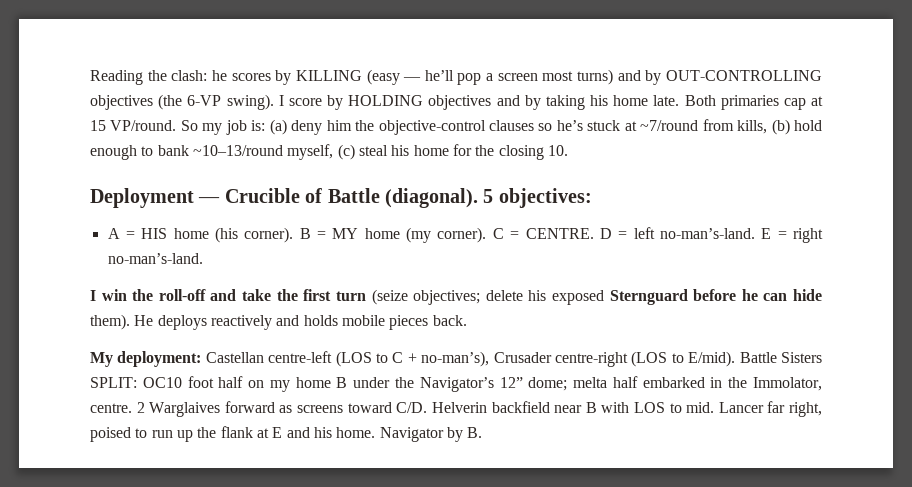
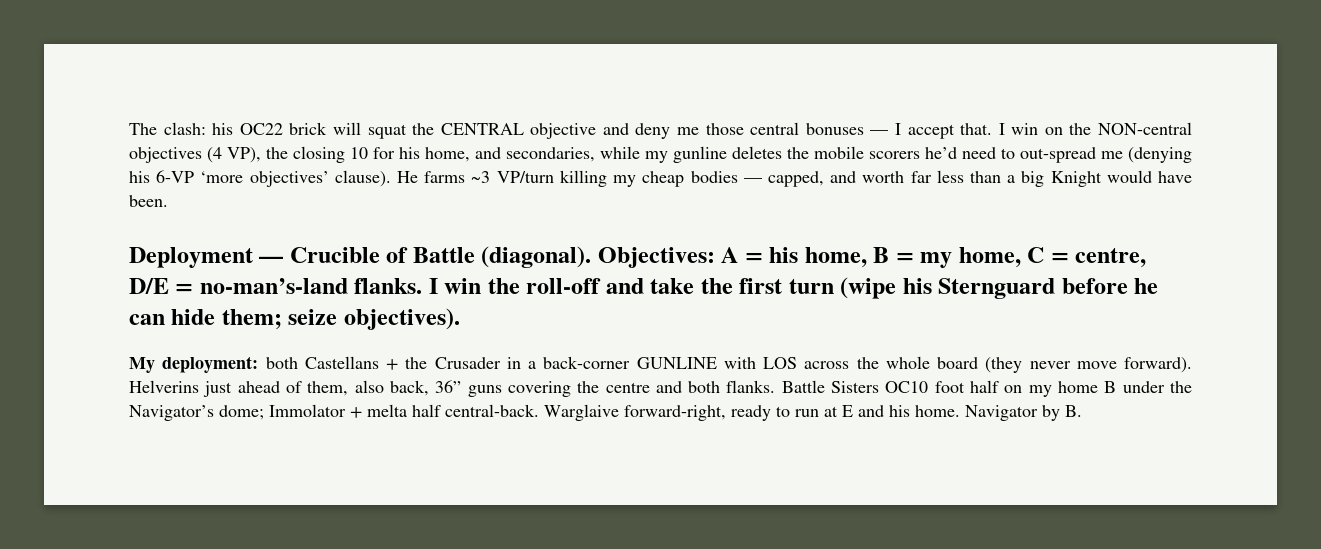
[90,69,822,85] [90,94,823,110] [90,119,823,135] [90,144,568,160] Reading the clash: he scores by KILLING (easy — he’ll pop a screen most turns) and by OUT-CONTROLLING objectives (the 6-VP swing). I score by HOLDING objectives and by taking his home late. Both primaries cap at 15 VP/round. So my job is: (a) deny him the objective-control clauses so he’s stuck at ~7/round from kills, (b) hold enough to bank ~10–13/round myself, (c) steal his home for the closing 10. -> [129,122,1193,139] [129,146,1192,163] [129,170,1193,187] [129,195,168,207] The clash: his OC22 brick will squat the CENTRAL objective and deny me those central bonuses — I accept that. I win on the NON-central objectives (4 VP), the closing 10 for his home, and secondaries, while my gunline deletes the mobile scorers he’d need to out-spread me (denying his 6-VP ‘more objectives’ clause). He farms ~3 VP/turn killing my cheap bodies — capped, and worth far less than a big Knight would have been.
[483,188,592,208] [107,227,823,243] [107,253,203,264] 5 objectives: // A = HIS home (his corner). B = MY home (my corner). C = CENTRE. D = left no-man’s-land. E = right no-man’s-land. // -> [597,247,1147,268] [129,278,423,294] Objectives: A = his home, B = my home, C = centre, D/E = no-man’s-land flanks.
[371,289,604,305] (seize objectives; delete his exposed -> [840,277,932,299] (wipe his
[90,314,467,330] [90,351,736,367] them). He deploys reactively and holds mobile pieces back. // My deployment: Castellan centre-left (LOS to C + no-man’s), Crusader centre-right (LOS to E/mid). -> [221,308,460,330] [129,356,1192,373] [129,380,776,397] them; seize objectives). // My deployment: both Castellans + the Crusader in a back-corner GUNLINE with LOS across the whole board (they never move forward). Helverins just ahead of them, also back, 36” guns covering the centre and both flanks.
[90,377,137,388] SPLIT: -> (880, 387) none
[499,376,823,391] [90,401,822,417] [90,426,253,442] 12” dome; melta half embarked in the Immolator, centre. 2 Warglaives forward as screens toward C/D. Helverin backfield near B with LOS to mid. Lancer far right, poised to run up the flank -> [219,404,819,421] dome; Immolator + melta half central-back. Warglaive forward-right, ready to run

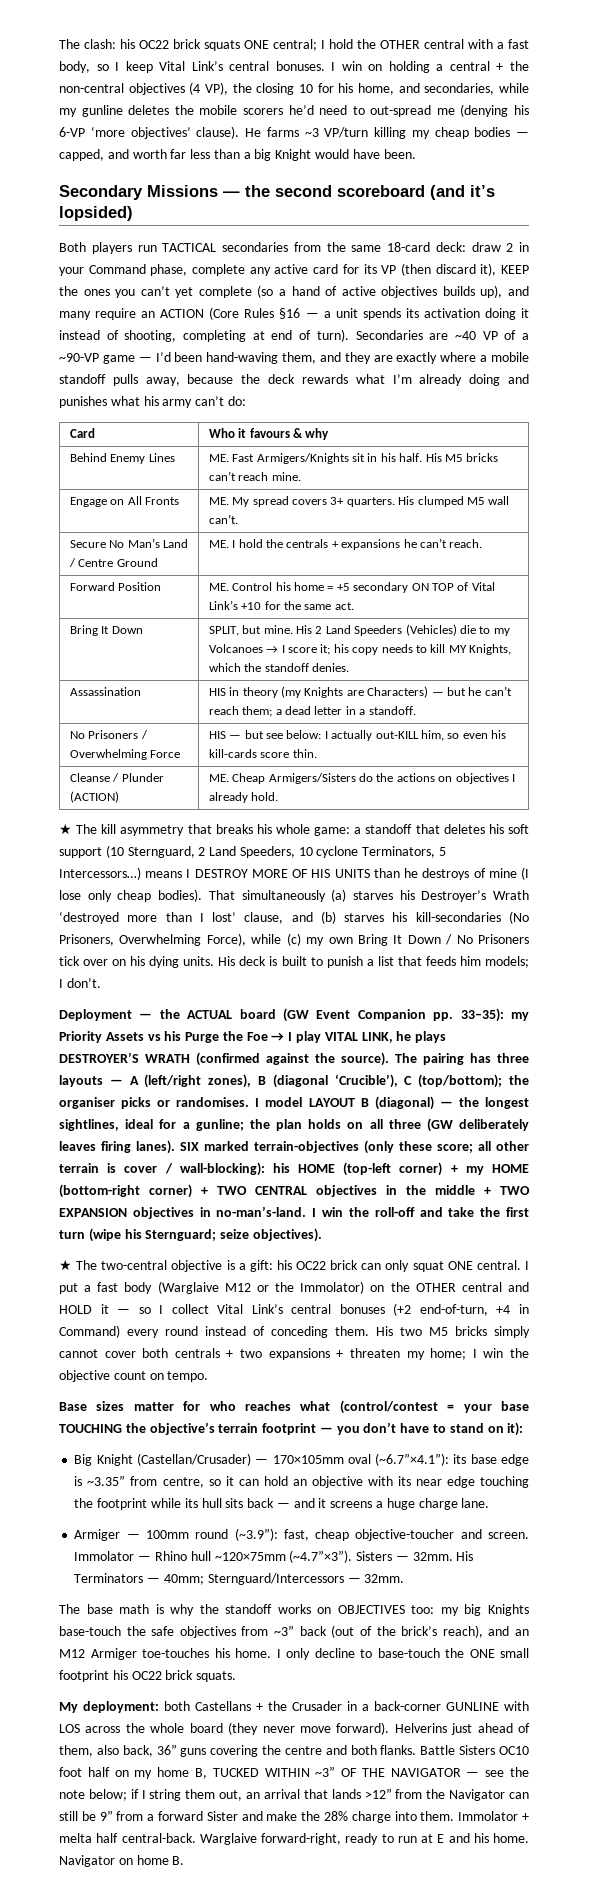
[332,122,1193,139] will squat the CENTRAL objective and deny me those central bonuses — I accept that. I win on the NON-central -> [204,39,529,51] [59,61,530,73] [59,83,124,93] squats ONE central; I hold the OTHER central with a fast body, so I keep Vital Link’s central bonuses. I win on holding a central + the non-central
[129,246,1147,268] [129,278,423,294] Deployment — Crucible of Battle (diagonal). Objectives: A = his home, B = my home, C = centre, D/E = no-man’s-land flanks. -> [59,185,495,200] [59,206,133,221] [59,242,529,254] [59,263,529,276] [59,285,529,298] [59,307,529,320] [59,329,529,342] [59,352,530,364] [59,374,529,386] [59,396,246,408] [69,428,95,438] [208,428,330,440] [69,453,175,464] [208,453,499,464] [208,471,301,481] [69,496,180,507] [208,496,510,507] [208,514,238,524] [69,538,189,548] [68,558,158,567] [208,538,483,550] [69,582,162,591] [208,582,495,593] [208,600,354,610] [69,625,143,636] [208,624,510,636] [208,644,512,655] [208,663,350,672] [69,687,141,696] [208,686,512,698] [208,706,416,717] [69,730,148,739] [69,749,181,760] [208,730,507,741] [208,749,317,758] [69,773,164,782] [69,791,119,803] [208,773,515,784] [208,792,279,803] [59,823,530,836] [59,845,447,858] [59,867,529,880] [59,889,529,902] [59,911,529,924] [59,933,529,946] [59,956,529,968] [59,978,101,988] [59,1008,529,1022] [59,1031,447,1043] [59,1052,529,1066] [59,1074,529,1088] [59,1096,529,1110] [59,1118,529,1132] [59,1140,529,1154] [59,1162,529,1176] [59,1184,530,1198] [59,1206,307,1219] Secondary Missions — the second scoreboard (and it’s lopsided) // Both players run TACTICAL secondaries from the same 18-card deck: draw 2 in your Command phase, complete any active card for its VP (then discard it), KEEP the ones you can’t yet complete (so a hand of active objectives builds up), and many require an ACTION (Core Rules §16 — a unit spends its activation doing it instead of shooting, completing at end of turn). Secondaries are ~40 VP of a ~90-VP game — I’d been hand-waving them, and they are exactly where a mobile standoff pulls away, because the deck rewards what I’m already doing and punishes what his army can’t do: // Card | Who it favours & why // Behind Enemy Lines | ME. Fast Armigers/Knights sit in his half. His M5 bricks can’t reach mine. // Engage on All Fronts | ME. My spread covers 3+ quarters. His clumped M5 wall can’t. // Secure No Man’s Land / Centre Ground | ME. I hold the centrals + expansions he can’t reach. // Forward Position | ME. Control his home = +5 secondary ON TOP of Vital Link’s +10 for the same act. // Bring It Down | SPLIT, but mine. His 2 Land Speeders (Vehicles) die to my Volcanoes → I score it; his copy needs to kill MY Knights, which the standoff denies. // Assassination | HIS in theory (my Knights are Characters) — but he can’t reach them; a dead letter in a standoff. // No Prisoners / Overwhelming Force | HIS — but see below: I actually out-KILL him, so even his kill-cards score thin. // Cleanse / Plunder (ACTION) | ME. Cheap Armigers/Sisters do the actions on objectives I already hold. // ★ The kill asymmetry that breaks his whole game: a standoff that deletes his soft support (10 Sternguard, 2 Land Speeders, 10 cyclone Terminators, 5 Intercessors…) means I DESTROY MORE OF HIS UNITS than he destroys of mine (I lose only cheap bodies). That simultaneously (a) starves his Destroyer’s Wrath ‘destroyed more than I lost’ clause, and (b) starves his kill-secondaries (No Prisoners, Overwhelming Force), while (c) my own Bring It Down / No Prisoners tick over on his dying units. His deck is built to punish a list that feeds him models; I don’t. // Deployment — the ACTUAL board (GW Event Companion pp. 33–35): my Priority Assets vs his Purge the Foe → I play VITAL LINK, he plays DESTROYER’S WRATH (confirmed against the source). The pairing has three layouts — A (left/right zones), B (diagonal ‘Crucible’), C (top/bottom); the organiser picks or randomises. I model LAYOUT B (diagonal) — the longest sightlines, ideal for a gunline; the plan holds on all three (GW deliberately leaves firing lanes). SIX marked terrain-objectives (only these score; all other terrain is cover / wall-blocking): his HOME (top-left corner) + my HOME (bottom-right corner) + TWO CENTRAL objectives in the middle + TWO EXPANSION objectives in no-man’s-land.
[938,278,1159,299] [129,308,460,330] Sternguard before he can hide them; seize objectives). -> [145,1228,322,1242] [59,1259,529,1272] [59,1281,529,1294] [59,1303,530,1316] [59,1325,530,1338] [59,1348,530,1360] [59,1370,209,1382] [59,1400,529,1414] [59,1422,524,1436] [74,1453,529,1466] [74,1475,529,1488] [74,1498,490,1510] [74,1528,529,1541] [74,1550,474,1563] [74,1573,405,1585] [59,1604,529,1616] [59,1625,530,1638] [59,1648,529,1660] [59,1670,237,1682] Sternguard; seize objectives). // ★ The two-central objective is a gift: his OC22 brick can only squat ONE central. I put a fast body (Warglaive M12 or the Immolator) on the OTHER central and HOLD it — so I collect Vital Link’s central bonuses (+2 end-of-turn, +4 in Command) every round instead of conceding them. His two M5 bricks simply cannot cover both centrals + two expansions + threaten my home; I win the objective count on tempo. // Base sizes matter for who reaches what (control/contest = your base TOUCHING the objective’s terrain footprint — you don’t have to stand on it): // Big Knight (Castellan/Crusader) — 170×105mm oval (~6.7”×4.1”): its base edge is ~3.35” from centre, so it can hold an objective with its near edge touching the footprint while its hull sits back — and it screens a huge charge lane. // Armiger — 100mm round (~3.9”): fast, cheap objective-toucher and screen. Immolator — Rhino hull ~120×75mm (~4.7”×3”). Sisters — 32mm. His Terminators — 40mm; Sternguard/Intercessors — 32mm. // The base math is why the standoff works on OBJECTIVES too: my big Knights base-touch the safe objectives from ~3” back (out of the brick’s reach), and an M12 Armiger toe-touches his home. I only decline to base-touch the ONE small footprint his OC22 brick squats.
[1104,381,1193,393] [129,405,264,421] B under the Navigator’s dome; -> [194,1766,529,1779] [59,1788,530,1801] [59,1810,455,1823] B, TUCKED WITHIN ~3” OF THE NAVIGATOR — see the note below; if I string them out, an arrival that lands >12” from the Navigator can still be 9” from a forward Sister and make the 28% charge into them.
[1042,405,1060,421] by -> [118,1855,169,1865] on home

